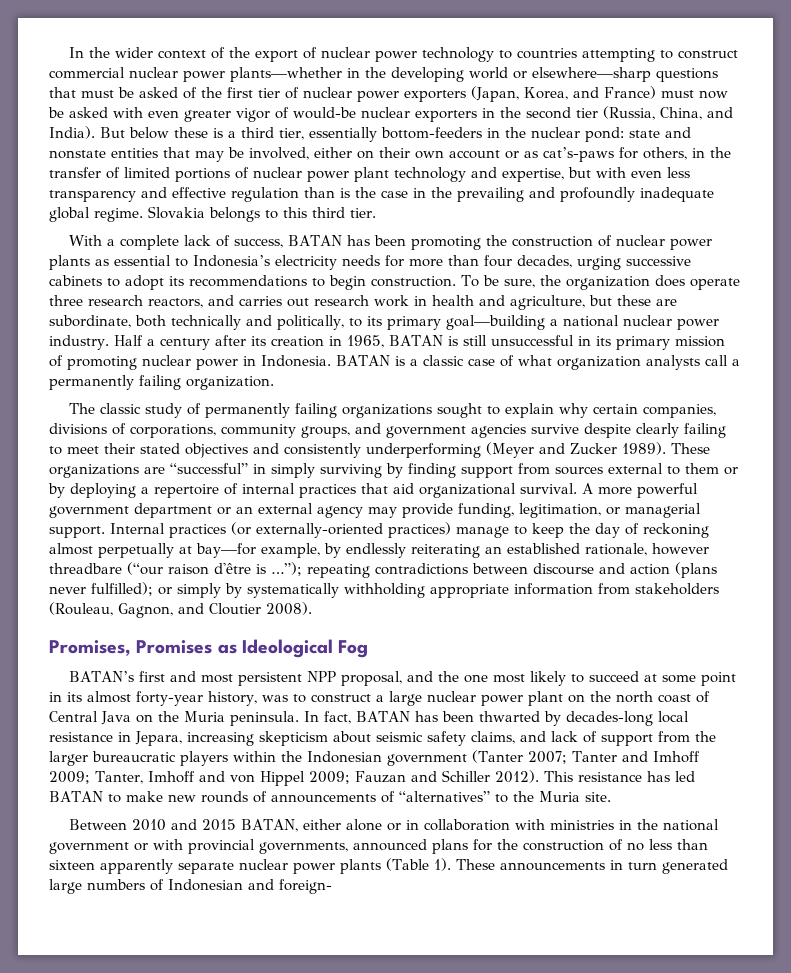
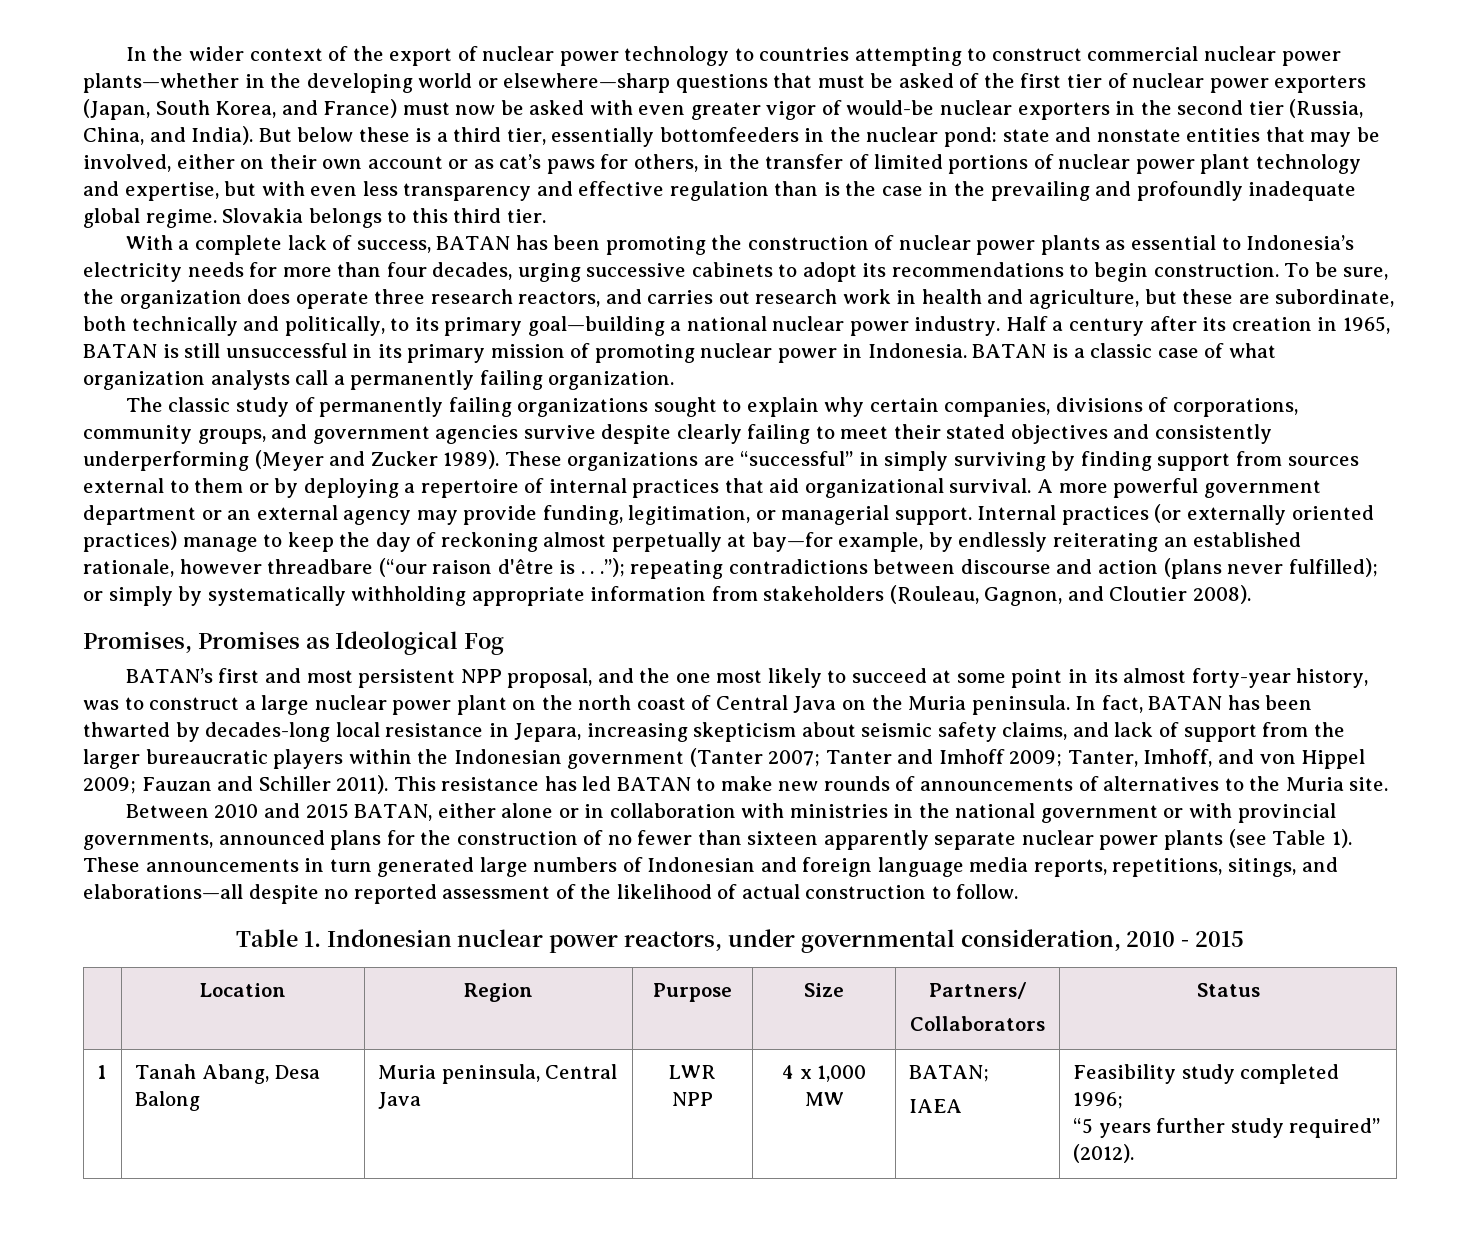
(519, 94) none -> [155,100,210,115] South
[381,127,482,139] bottom-feeders -> [659,127,799,142] bottomfeeders
[543,147,614,162] cat’s-paws -> [499,154,595,174] cat’s paws
[256,523,383,538] externally-oriented -> [1187,505,1374,525] externally oriented
[271,562,302,576] …”); -> [580,558,625,577] . . .”);
[147,771,195,783] Imhoff -> [1143,749,1213,767] Imhoff,
[494,770,539,783] 2012). -> [336,775,389,794] 2011).
[398,791,490,802] “alternatives” -> [1103,776,1220,791] alternatives
[649,839,672,850] less -> [637,830,693,845] fewer
[386,858,429,871] (Table -> [1228,829,1327,848] (see Table
[279,879,332,894] foreign- -> [802,857,1338,877] [83,884,1019,904] [236,929,1244,953] [200,983,286,997] [464,983,533,1002] [653,983,732,1002] [804,983,844,997] [929,982,1026,999] [910,1016,1045,1031] [1196,983,1260,997] [97,1065,107,1079] [135,1064,321,1084] [135,1091,201,1111] [378,1064,618,1084] [378,1092,422,1109] [669,1065,717,1079] [672,1092,713,1106] [781,1065,867,1082] [804,1092,844,1106] [909,1065,990,1082] [909,1099,963,1113] [1073,1064,1340,1084] [1073,1092,1124,1109] [1073,1118,1381,1138] [1073,1144,1135,1163] foreign language media reports, repetitions, sitings, and elaborations—all despite no reported assessment of the likelihood of actual construction to follow. // Table 1. Indonesian nuclear power reactors, under governmental consideration, 2010 - 2015 // | Location | Region | Purpose | Size | Partners/ // Collaborators | Status // 1 | Tanah Abang, Desa Balong | Muria peninsula, Central Java | LWR NPP | 4 x 1,000 MW | BATAN; // IAEA | Feasibility study completed 1996; // “5 years further study required” (2012).

